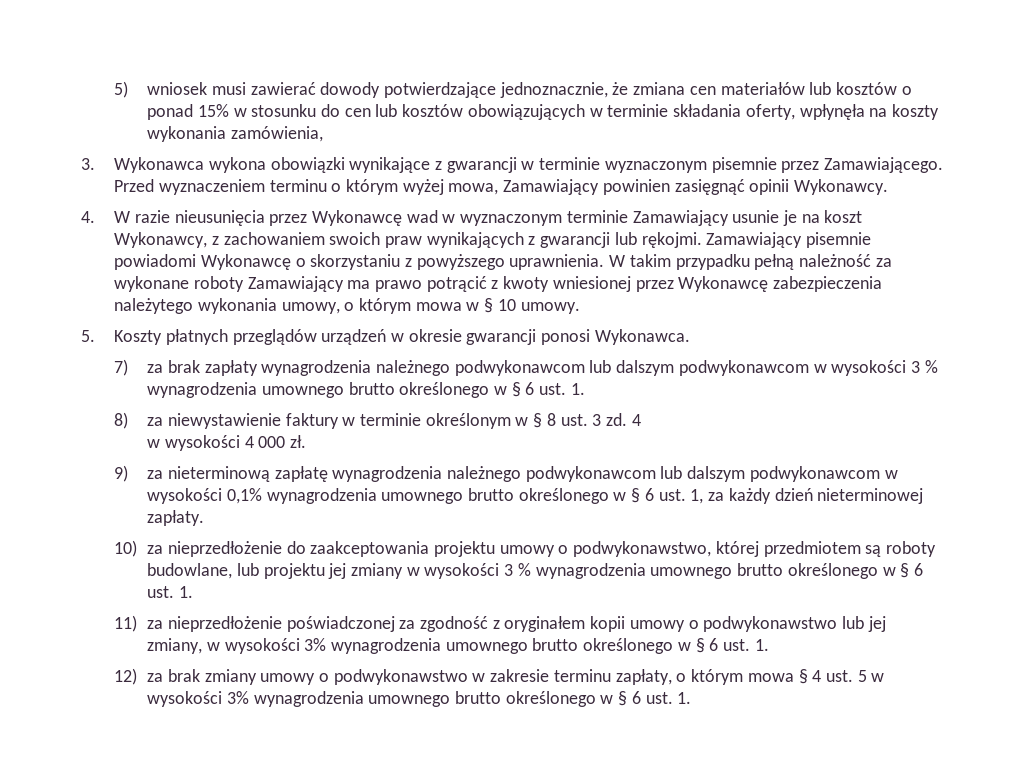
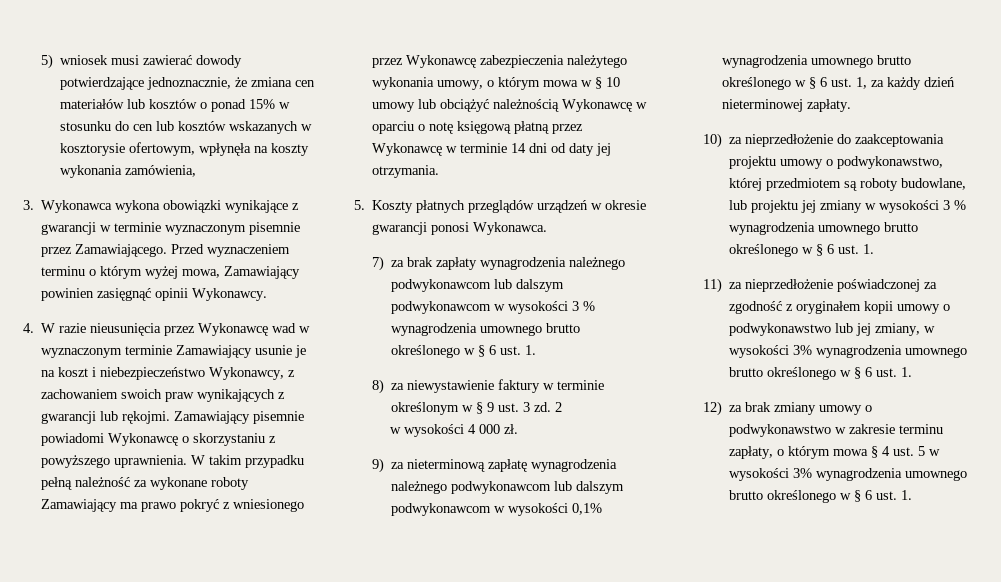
[467,104,795,120] obowiązujących w terminie składania oferty, -> [229,121,313,134] [60,142,196,156] wskazanych w kosztorysie ofertowym,
(863, 216) none -> [92,367,206,380] i niebezpieczeństwo
[426,276,631,292] potrącić z kwoty wniesionej -> [180,499,305,512] pokryć z wniesionego
[520,302,580,314] umowy. -> [372,99,648,112] [372,121,584,134] [372,143,612,156] [372,165,440,178] umowy lub obciążyć należnością Wykonawcę w oparciu o notę księgową płatną przez Wykonawcę w terminie 14 dni od daty jej otrzymania.
[546,413,556,426] 8 -> [487,402,495,412] 9
[631,414,641,426] 4 -> [555,402,563,412] 2

